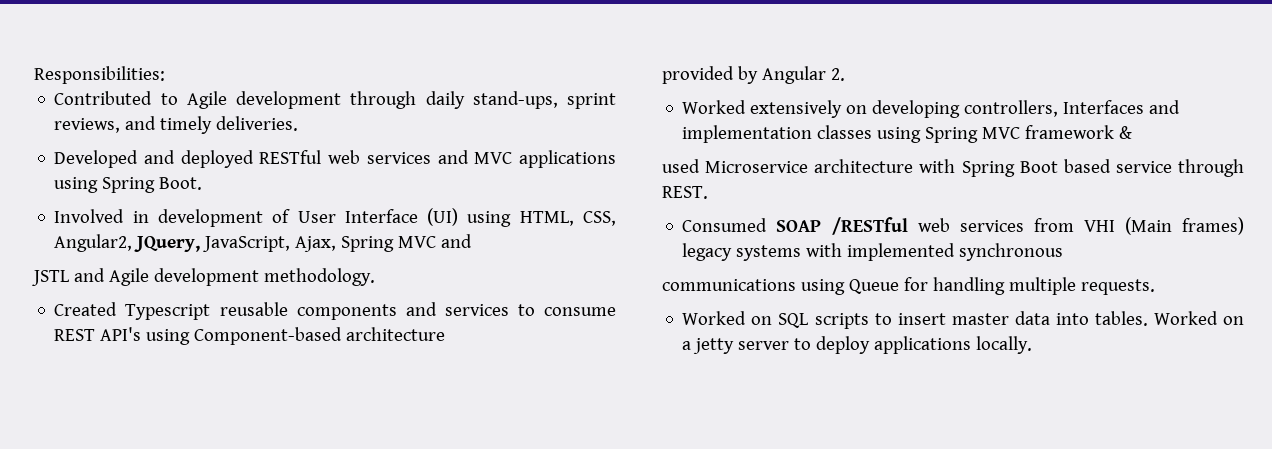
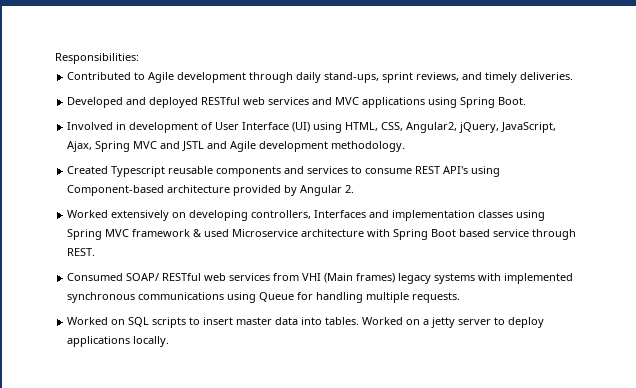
[134,236,201,252] JQuery, -> [459,122,500,133] jQuery,
(473, 241) // -> (181, 145) none
(446, 334) // -> (231, 189) none
(1133, 132) // -> (203, 233) none
[776,217,908,235] SOAP /RESTful -> [126,273,202,281] SOAP/ RESTful
(1064, 252) // -> (136, 297) none

